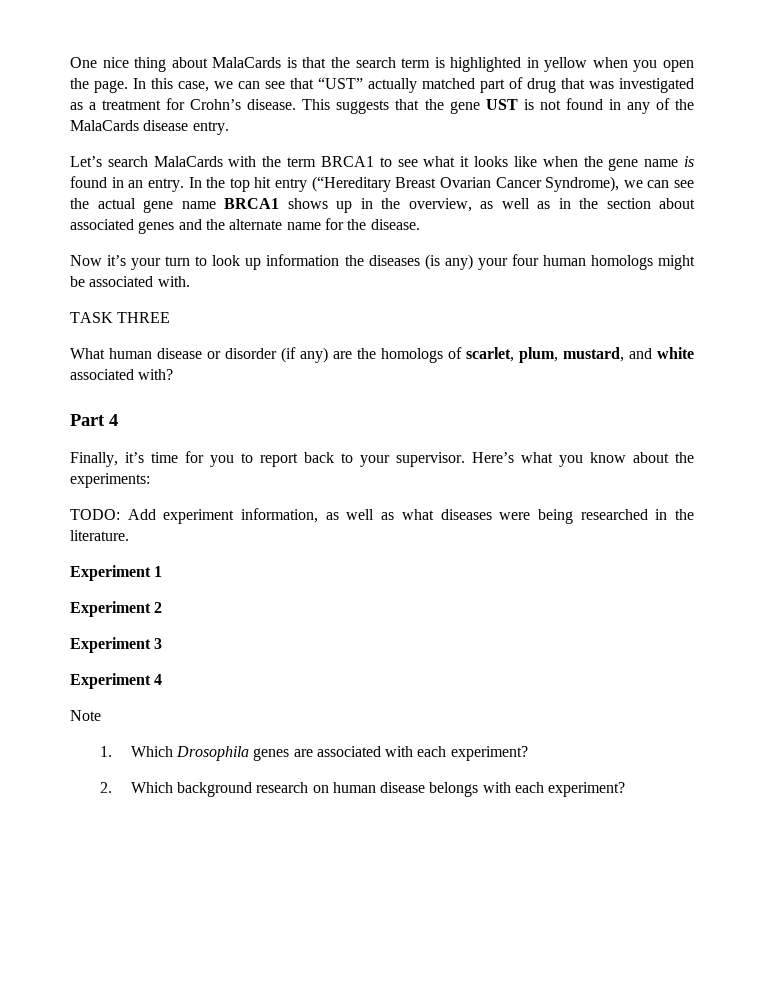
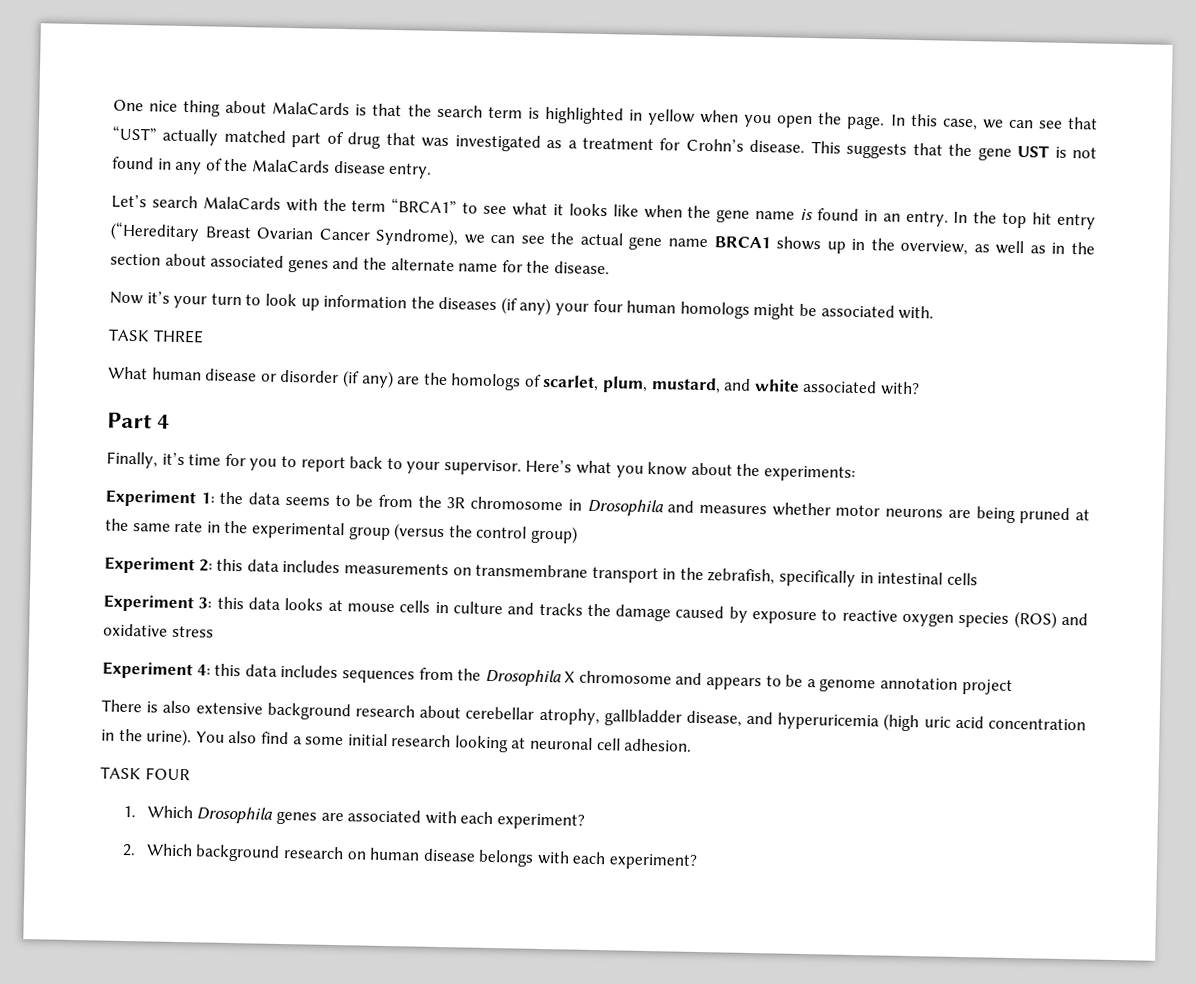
[320,156,374,167] BRCA1 -> [391,197,458,214] “BRCA1”
[424,254,440,270] (is -> [500,297,518,315] (if
[70,508,694,524] [70,530,129,541] [70,565,163,581] [70,601,163,617] [70,637,163,653] [70,673,163,689] [70,710,101,721] TODO: Add experiment information, as well as what diseases were being researched in the literature. // Experiment 1 // Experiment 2 // Experiment 3 // Experiment 4 // Note -> [105,489,1090,525] [105,518,578,544] [104,556,978,587] [103,594,1089,629] [103,623,214,638] [102,661,1013,695] [101,699,1086,732] [101,728,693,753] [100,766,190,781] Experiment 1: the data seems to be from the 3R chromosome in Drosophila and measures whether motor neurons are being pruned at the same rate in the experimental group (versus the control group) // Experiment 2: this data includes measurements on transmembrane transport in the zebrafish, specifically in intestinal cells // Experiment 3: this data looks at mouse cells in culture and tracks the damage caused by exposure to reactive oxygen species (ROS) and oxidative stress // Experiment 4: this data includes sequences from the Drosophila X chromosome and appears to be a genome annotation project // There is also extensive background research about cerebellar atrophy, gallbladder disease, and hyperuricemia (high uric acid concentration in the urine). You also find a some initial research looking at neuronal cell adhesion. // TASK FOUR

